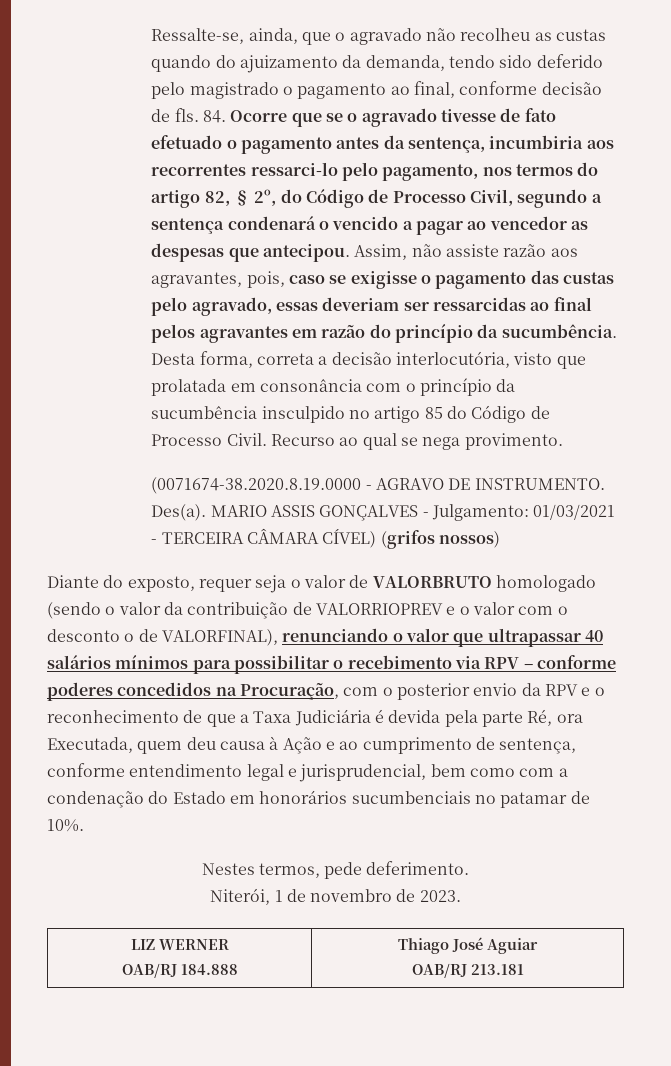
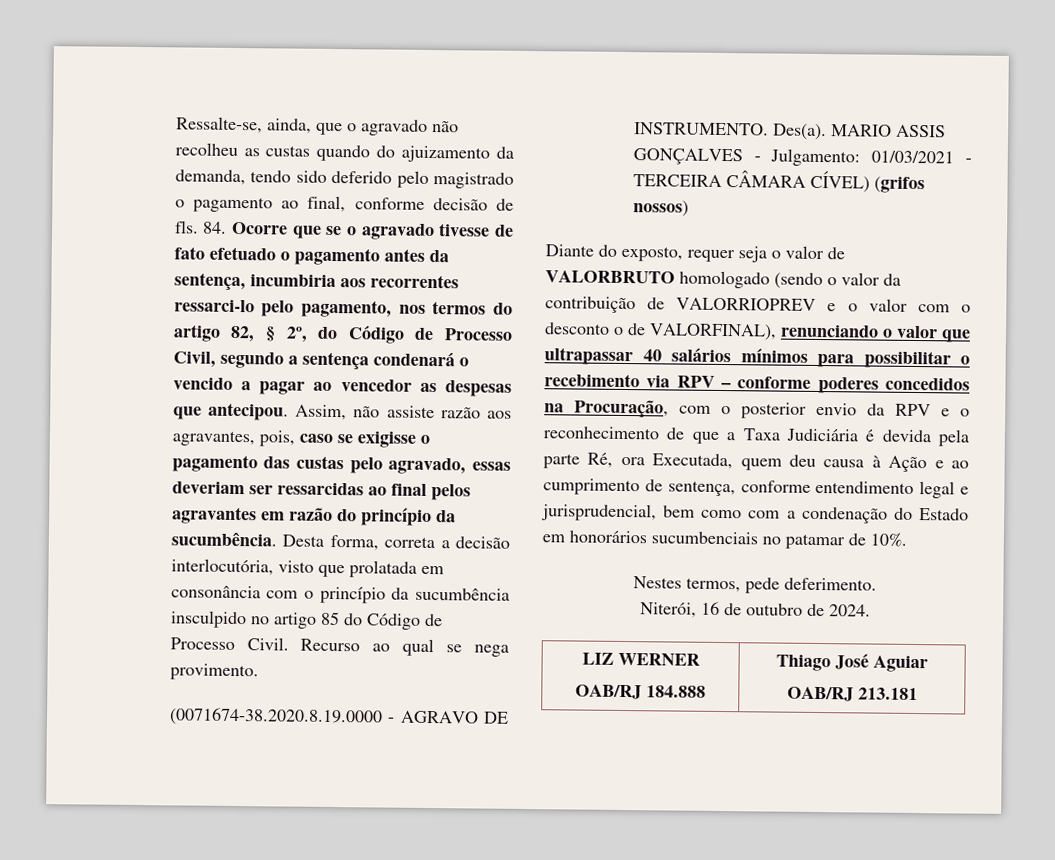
[274,889,461,902] 1 de novembro de 2023. -> [700,601,871,617] 16 de outubro de 2024.

